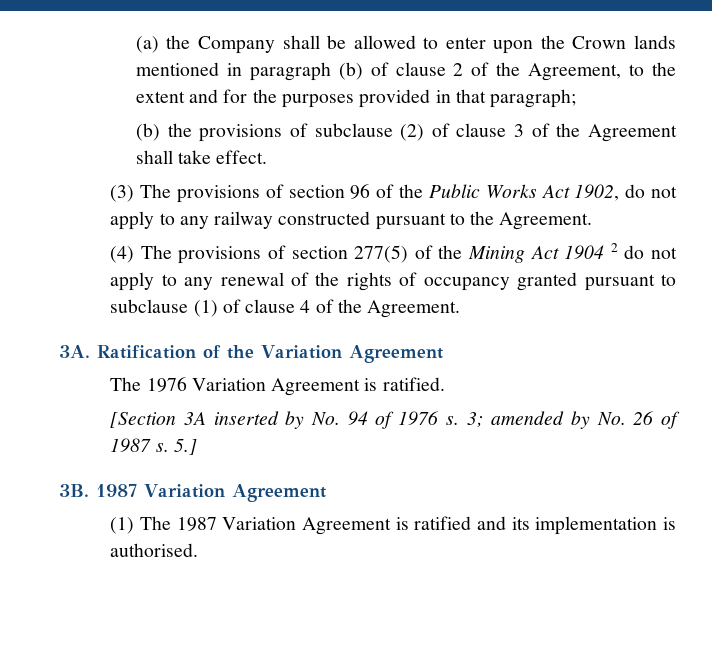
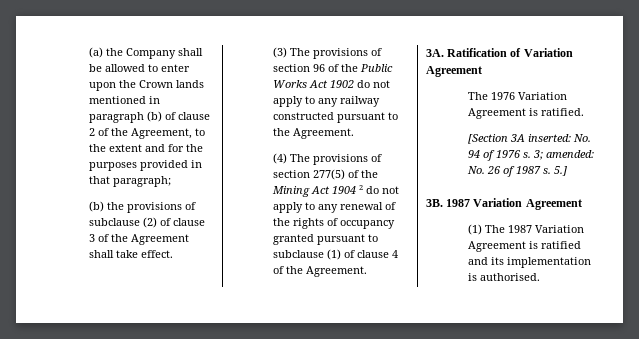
[574,184,620,201] 1902, -> [330,80,355,88] 1902
[227,345,254,359] the -> (522, 52) none
[213,411,305,429] inserted by -> [528,134,572,142] inserted:
[491,411,590,429] amended by -> [546,150,595,158] amended:

